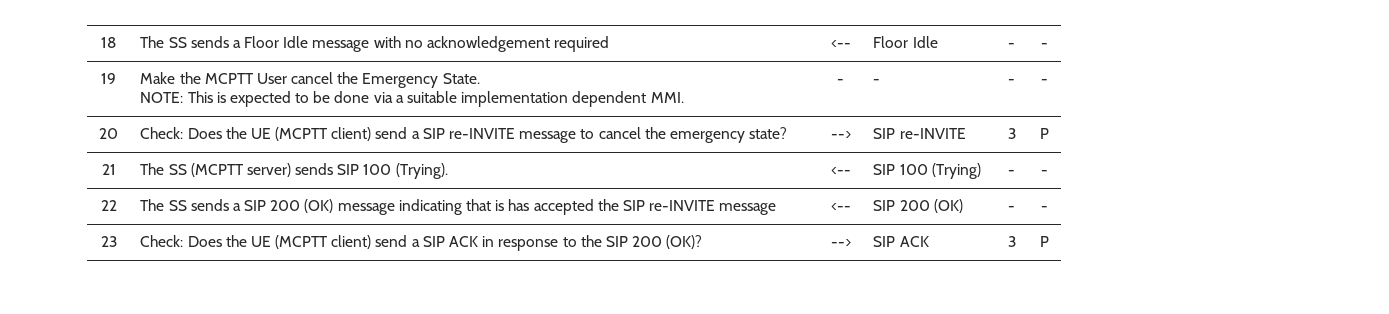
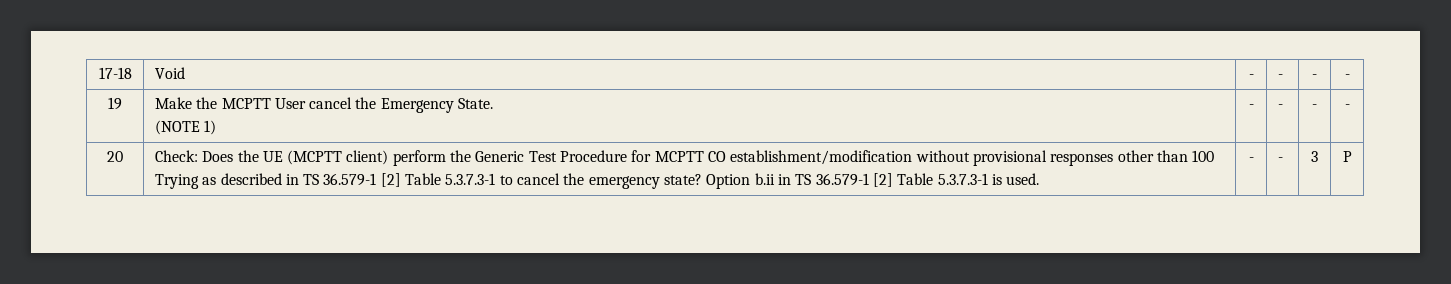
[101,37,116,48] [140,36,610,52] [830,40,851,48] [873,36,938,48] 18 | The SS sends a Floor Idle message with no acknowledgement required | <-- | Floor Idle -> [98,67,132,79] [154,67,185,79] [1248,74,1254,79] [1277,74,1283,79] 17-18 | Void | - | -
[140,91,684,107] NOTE: This is expected to be done via a suitable implementation dependent MMI. -> [154,120,217,135] (NOTE 1)
[375,127,577,143] send a SIP re-INVITE message -> [392,150,1215,166] [154,173,496,189] perform the Generic Test Procedure for MCPTT CO establishment/modification without provisional responses other than 100 Trying as described in TS 36.579-1 [2] Table 5.3.7.3-1
[830,131,851,139] [873,128,966,139] [1007,128,1016,139] [1039,128,1049,139] [101,164,116,175] [140,163,448,179] [830,167,851,175] [873,163,981,179] [1008,170,1015,175] [1040,170,1048,175] [100,200,117,211] [140,199,777,215] [830,203,851,211] [873,199,963,213] [1008,206,1015,211] [1040,206,1048,211] [100,236,117,247] [140,235,703,251] [830,239,851,247] [873,236,929,247] | --> | SIP re-INVITE | 3 | P // 21 | The SS (MCPTT server) sends SIP 100 (Trying). | <-- | SIP 100 (Trying) | - | - // 22 | The SS sends a SIP 200 (OK) message indicating that is has accepted the SIP re-INVITE message | <-- | SIP 200 (OK) | - | - // 23 | Check: Does the UE (MCPTT client) send a SIP ACK in response to the SIP 200 (OK)? | --> | SIP ACK -> [706,173,1040,189] [1248,157,1254,162] [1277,157,1283,162] Option b.ii in TS 36.579-1 [2] Table 5.3.7.3-1 is used. | - | -

